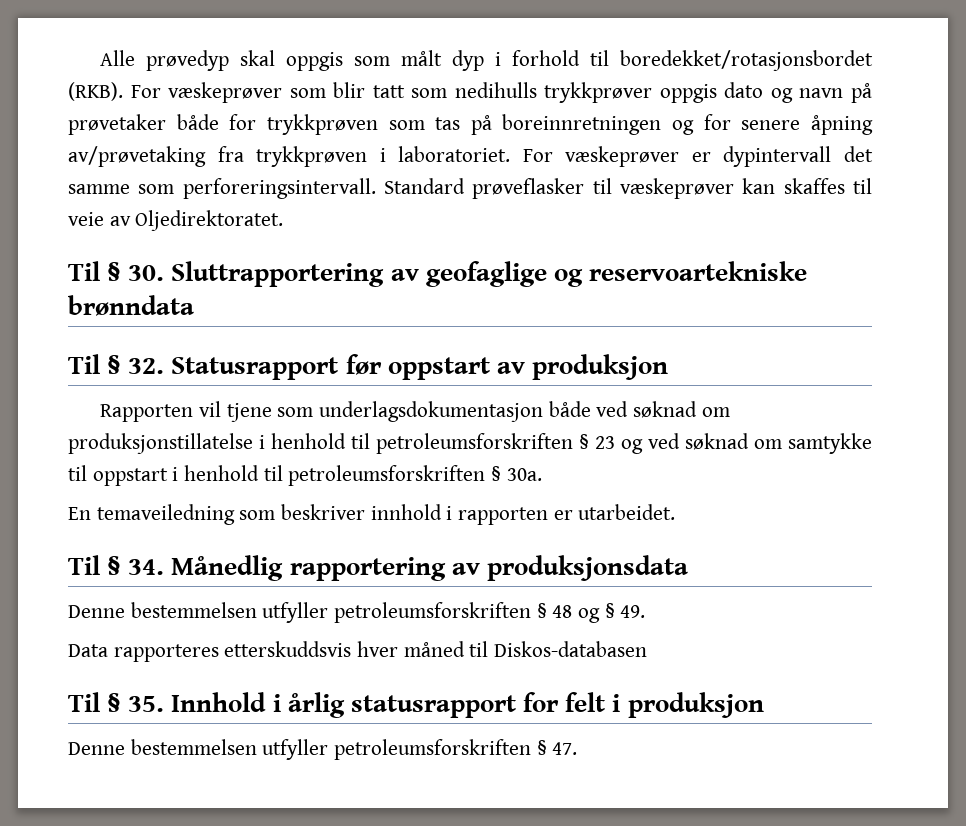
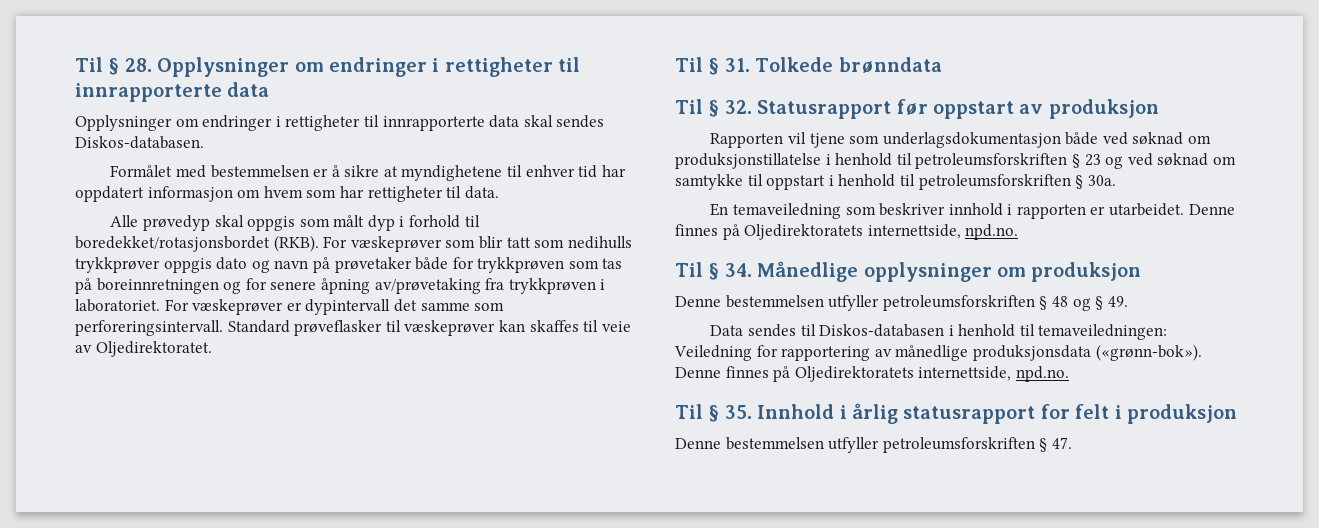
(100, 58) none -> [75,57,581,77] [75,82,270,102] [75,115,605,131] [75,136,204,149] [110,165,626,181] [75,186,499,202] Til § 28. Opplysninger om endringer i rettigheter til innrapporterte data // Opplysninger om endringer i rettigheter til innrapporterte data skal sendes Diskos-databasen. // Formålet med bestemmelsen er å sikre at myndighetene til enhver tid har oppdatert informasjon om hvem som har rettigheter til data. //
[128,261,808,287] 30. Sluttrapportering av geofaglige og reservoartekniske -> [724,57,834,72] 31. Tolkede
(676, 512) none -> [1188,204,1235,215] [675,224,1019,240] Denne finnes på Oljedirektoratets internettside, npd.no.
[171,555,688,581] Månedlig rapportering av produksjonsdata -> [757,261,1142,282] Månedlige opplysninger om produksjon
[113,641,648,662] rapporteres etterskuddsvis hver måned til Diskos-databasen -> [747,324,1168,340] [674,344,1202,361] [675,366,1069,382] sendes til Diskos-databasen i henhold til temaveiledningen: Veiledning for rapportering av månedlige produksjonsdata («grønn-bok»). Denne finnes på Oljedirektoratets internettside, npd.no.

